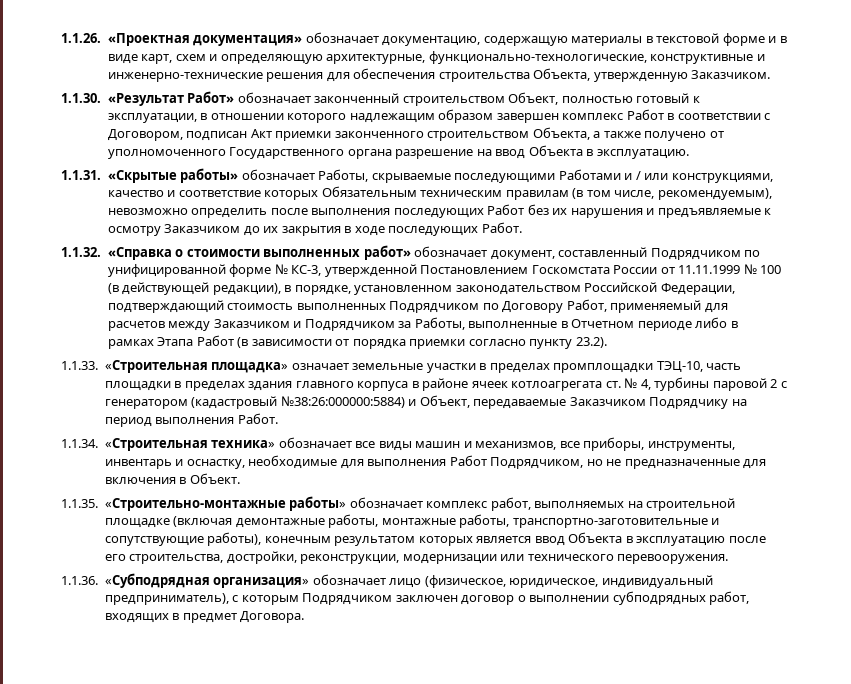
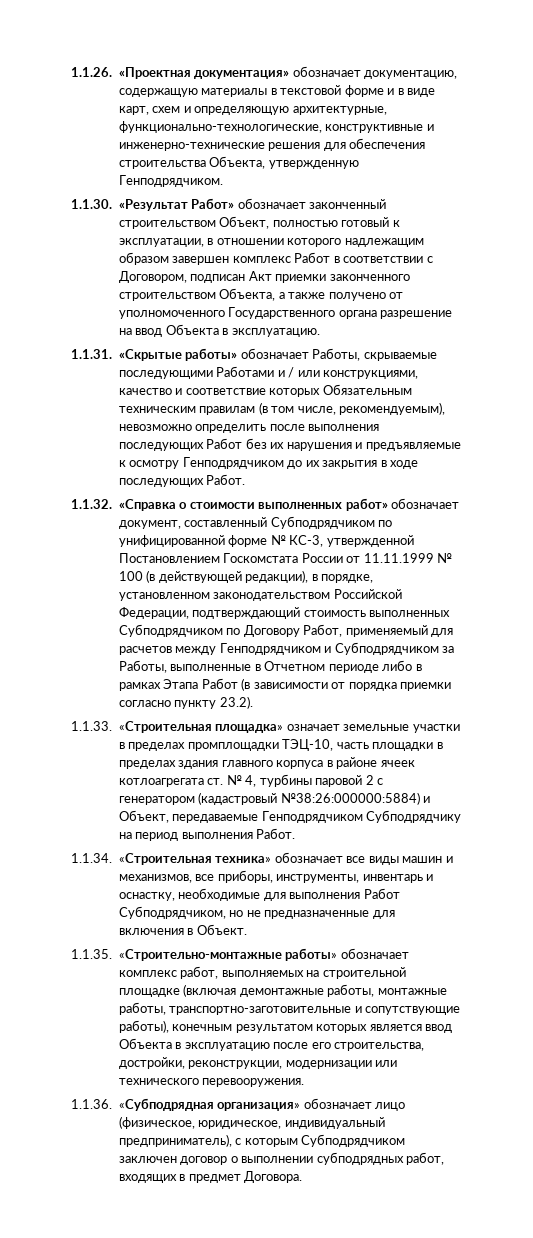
[691,70,771,79] Заказчиком. -> [118,175,223,187] Генподрядчиком.
[164,224,241,233] Заказчиком -> [182,457,284,469] Генподрядчиком
[650,248,741,260] Подрядчиком -> [270,516,375,529] Субподрядчиком
[389,301,480,313] Подрядчиком -> [118,624,223,637] Субподрядчиком
[213,319,395,331] Заказчиком и Подрядчиком -> [219,642,439,655] Генподрядчиком и Субподрядчиком
[569,397,729,409] Заказчиком Подрядчику -> [261,810,462,823] Генподрядчиком Субподрядчику
[490,457,584,469] Подрядчиком, -> [118,906,226,919] Субподрядчиком,
[302,593,393,605] Подрядчиком -> [301,1134,406,1147] Субподрядчиком

